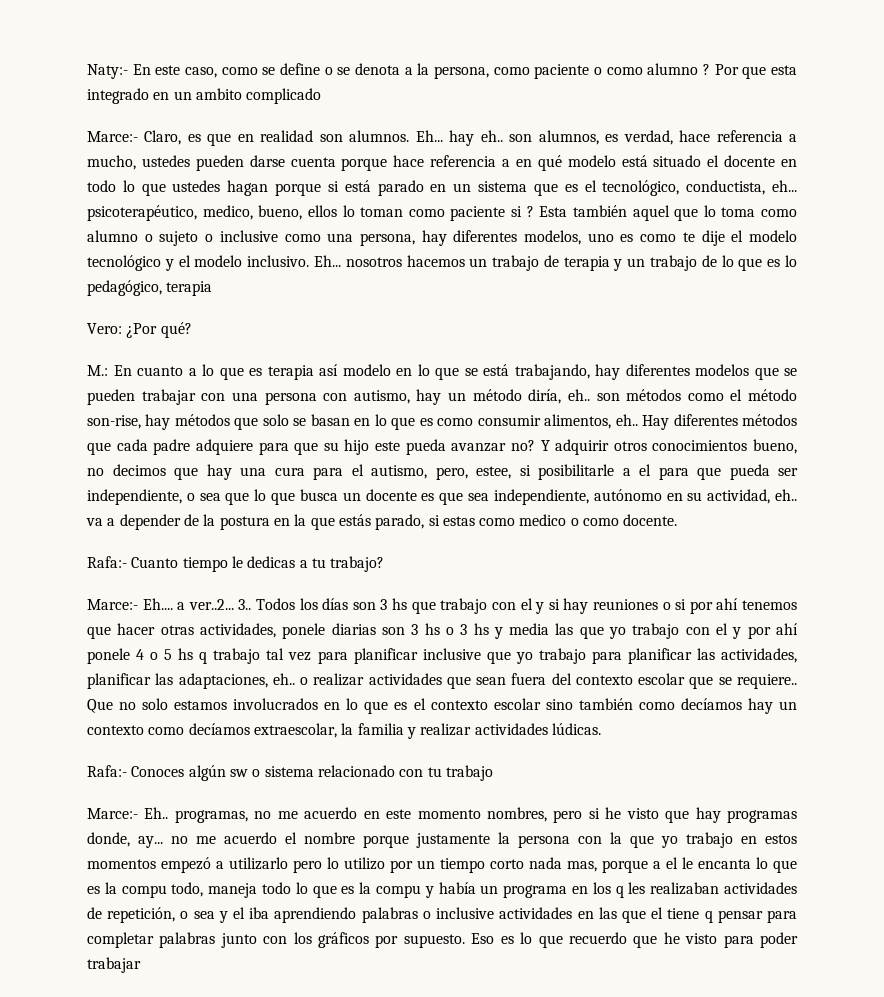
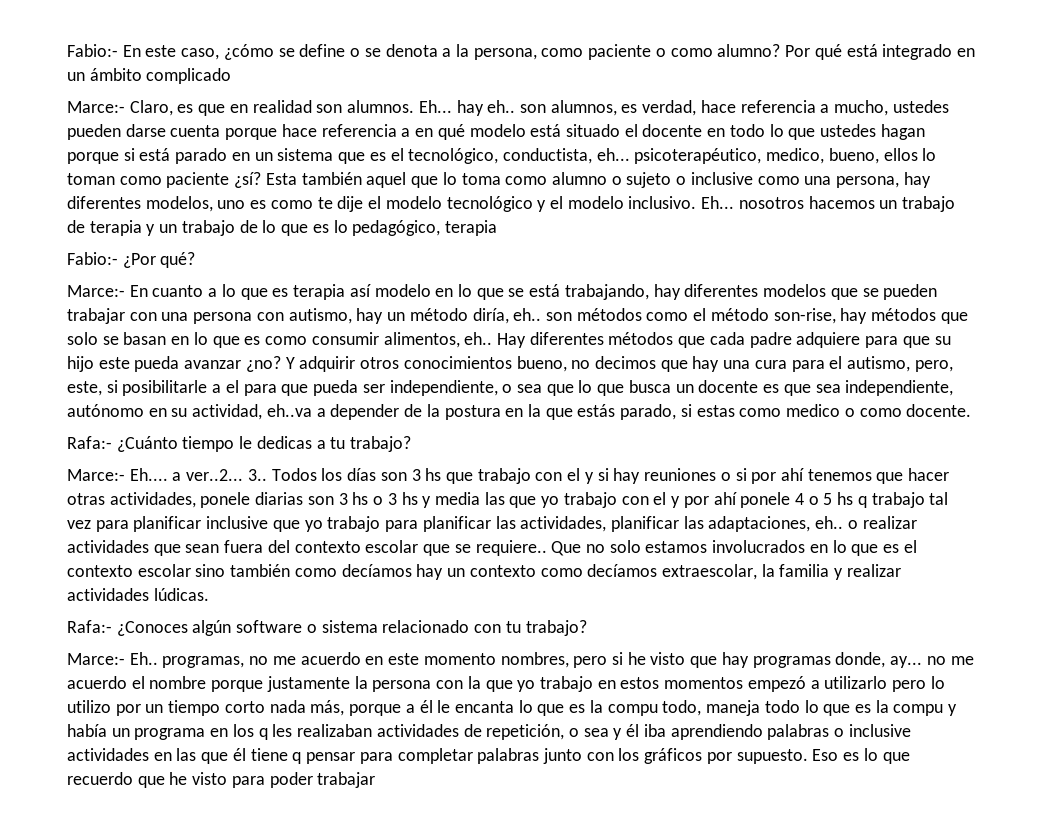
[87,64,128,79] Naty:- -> [67,44,118,57] Fabio:-
[221,67,258,75] como -> [223,44,274,60] ¿cómo
[647,63,797,79] alumno ? Por que esta -> [717,44,878,60] alumno? Por qué está
[195,88,242,100] ambito -> [89,68,142,81] ámbito
[511,206,534,217] si ? -> [234,172,262,188] ¿sí?
[87,323,122,334] Vero: -> [67,252,118,265] Fabio:-
[87,365,108,376] M.: -> [67,285,125,297] Marce:-
[510,440,535,451] no? -> [245,356,281,372] ¿no?
[476,466,511,479] estee, -> [67,381,102,396] este,
[775,489,798,501] [86,518,103,526] eh.. va -> [266,404,312,417] eh..va
[131,557,179,568] Cuanto -> [116,436,178,452] ¿Cuánto
[131,765,248,781] Conoces algún sw -> [116,620,303,636] ¿Conoces algún software
[445,765,493,781] trabajo -> [525,620,587,636] trabajo?
[567,861,597,872] mas, -> [310,700,345,716] más,
[666,857,678,869] el -> [419,700,433,713] él
[233,907,246,919] el -> [626,724,640,737] él
[651,907,664,919] el -> [232,748,246,761] él

